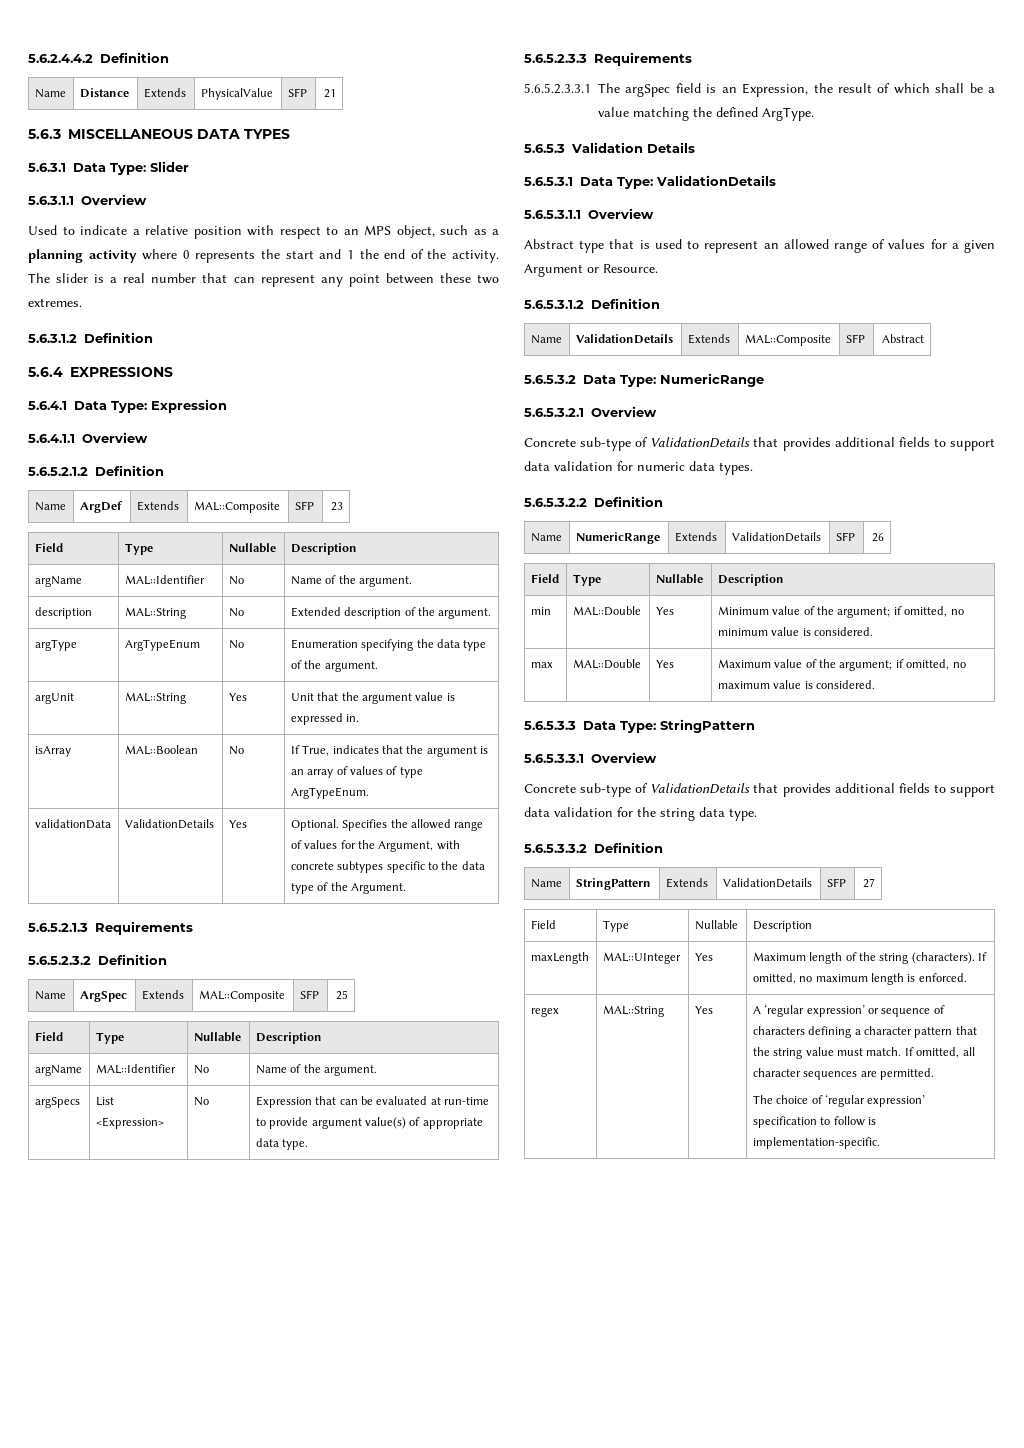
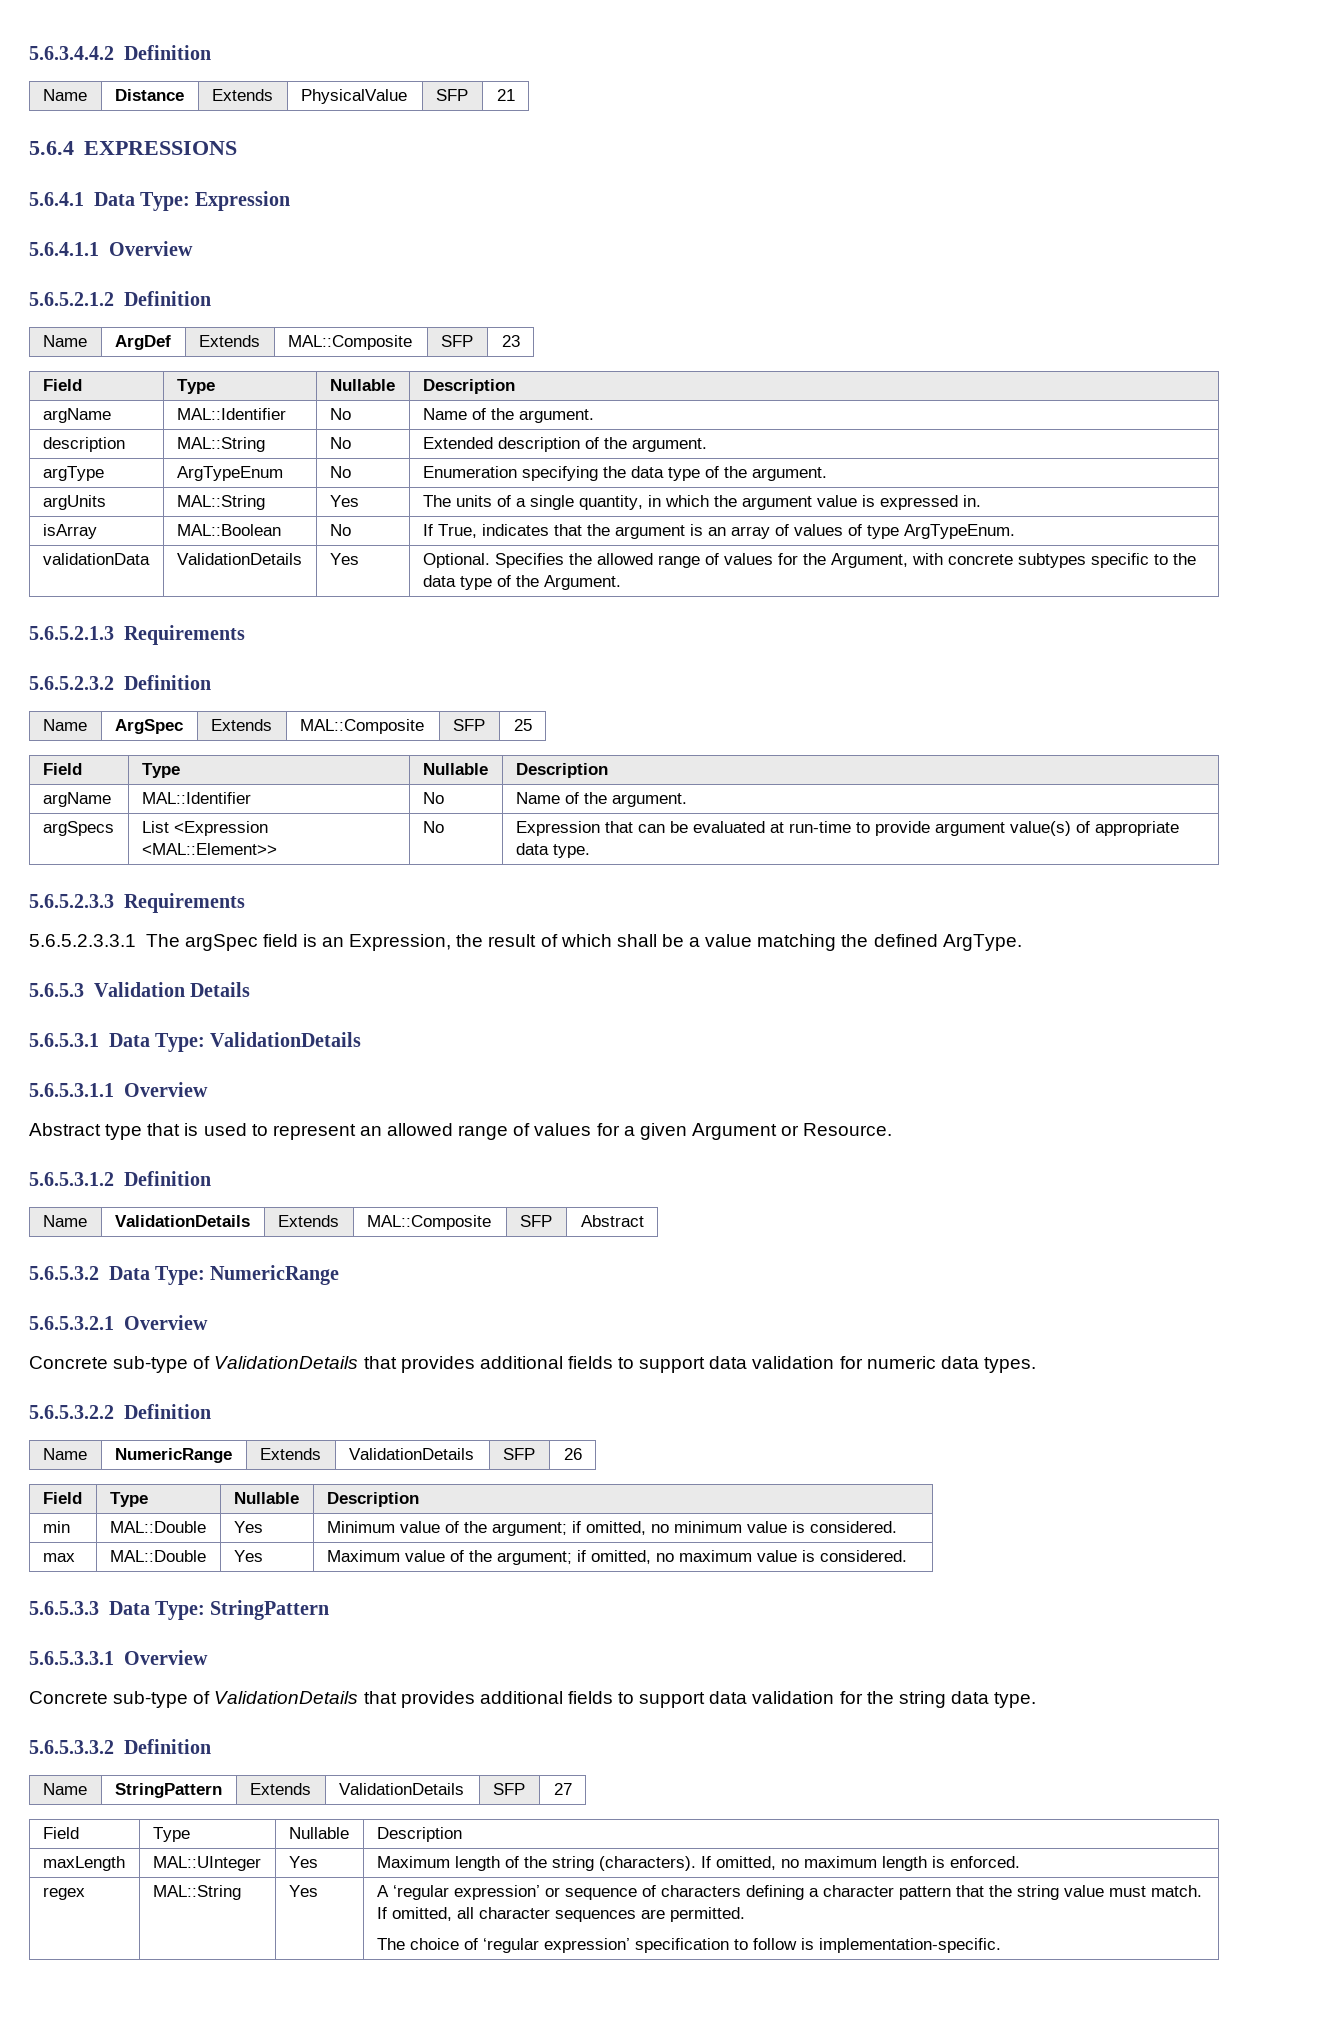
[28,54,93,63] 5.6.2.4.4.2 -> [29,46,114,60] 5.6.3.4.4.2
[28,129,290,139] [28,161,189,175] [28,194,147,205] [28,225,499,239] [28,249,500,263] [28,273,500,287] [28,298,82,307] [28,332,153,343] // 5.6.3 MISCELLANEOUS DATA TYPES // 5.6.3.1 Data Type: Slider // 5.6.3.1.1 Overview // Used to indicate a relative position with respect to an MPS object, such as a planning activity where 0 represents the start and 1 the end of the activity. The slider is a real number that can represent any point between these two extremes. // 5.6.3.1.2 Definition -> (516, 95) none
[34,693,74,704] [124,692,186,704] [228,693,247,701] [290,692,339,701] argUnit | MAL::String | Yes | Unit that -> [42,495,106,510] [176,495,265,510] [329,495,359,507] [422,495,709,510] argUnits | MAL::String | Yes | The units of a single quantity, in which
[95,1117,164,1129] <Expression> -> [173,821,268,836] [141,843,277,855] <Expression <MAL::Element>>

